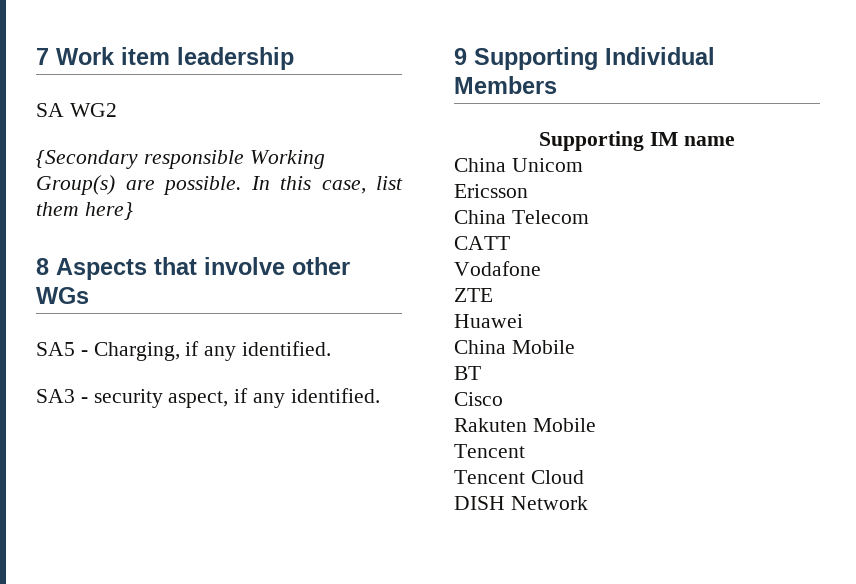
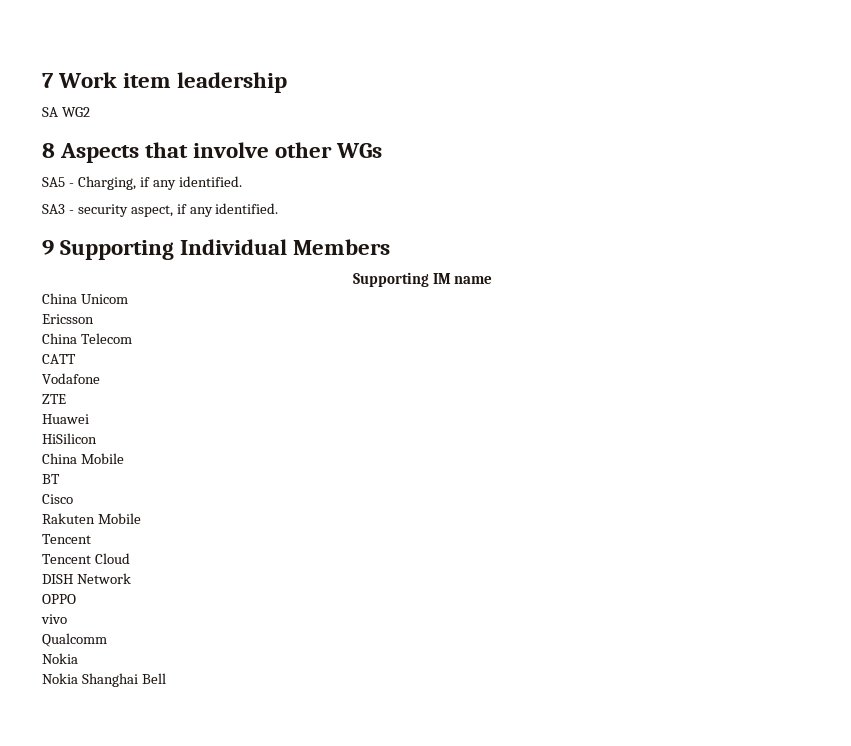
[36,150,325,169] [36,175,403,195] [36,202,133,220] // {Secondary responsible Working Group(s) are possible. In this case, list them here} -> (90, 112) none
(523, 321) none -> [42,433,97,444] // HiSilicon
(588, 503) none -> [42,594,76,604] [41,614,67,624] [42,633,107,647] [42,653,78,664] [42,673,166,687] // OPPO // vivo // Qualcomm // Nokia // Nokia Shanghai Bell

